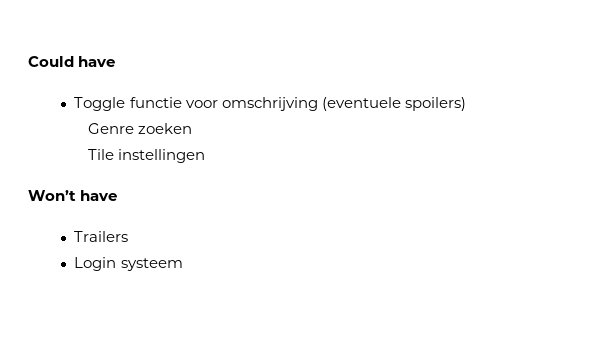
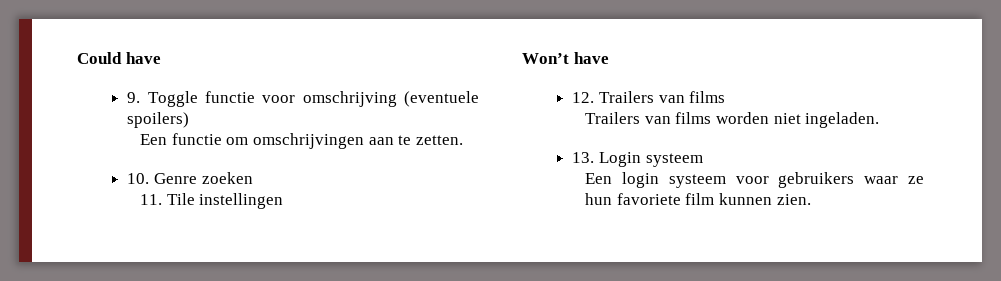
(116, 61) none -> [127,92,141,103] 9.
(466, 104) none -> [140,133,463,149] [127,173,150,184] Een functie om omschrijvingen aan te zetten. // 10.
(192, 128) none -> [140,194,163,205] 11.
[74,231,129,242] [74,257,183,271] Trailers // Login systeem -> [572,91,726,103] [585,112,880,128] [572,152,703,167] [585,172,924,188] [585,193,811,205] 12. Trailers van films // Trailers van films worden niet ingeladen. // 13. Login systeem // Een login systeem voor gebruikers waar ze hun favoriete film kunnen zien.

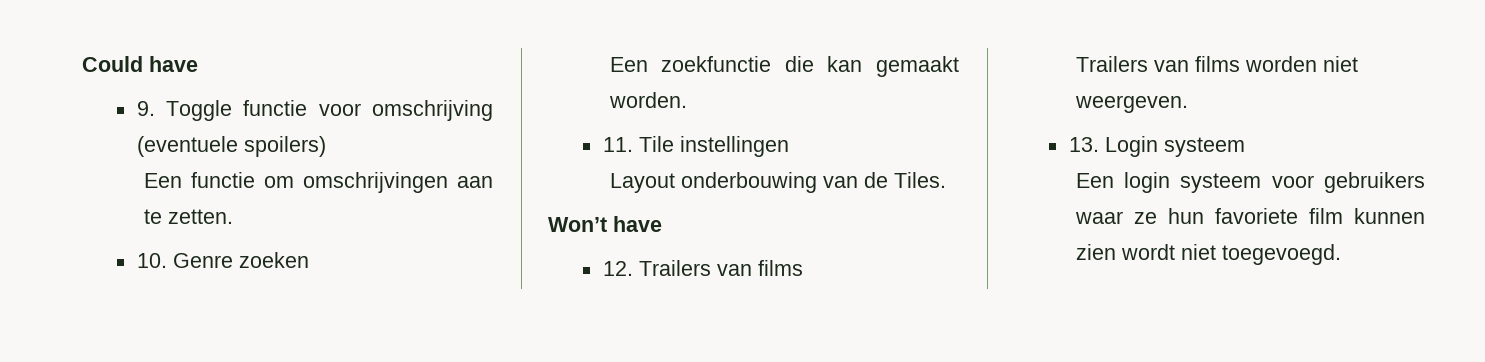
[140,193,284,209] 11. Tile instellingen -> [609,56,959,77] [608,92,687,108] [602,136,789,157] [609,172,946,193] Een zoekfunctie die kan gemaakt worden. // 11. Tile instellingen // Layout onderbouwing van de Tiles.
[805,112,880,128] ingeladen. -> [1074,95,1188,113] weergeven.
[776,194,811,205] zien. -> [1075,244,1341,265] zien wordt niet toegevoegd.

